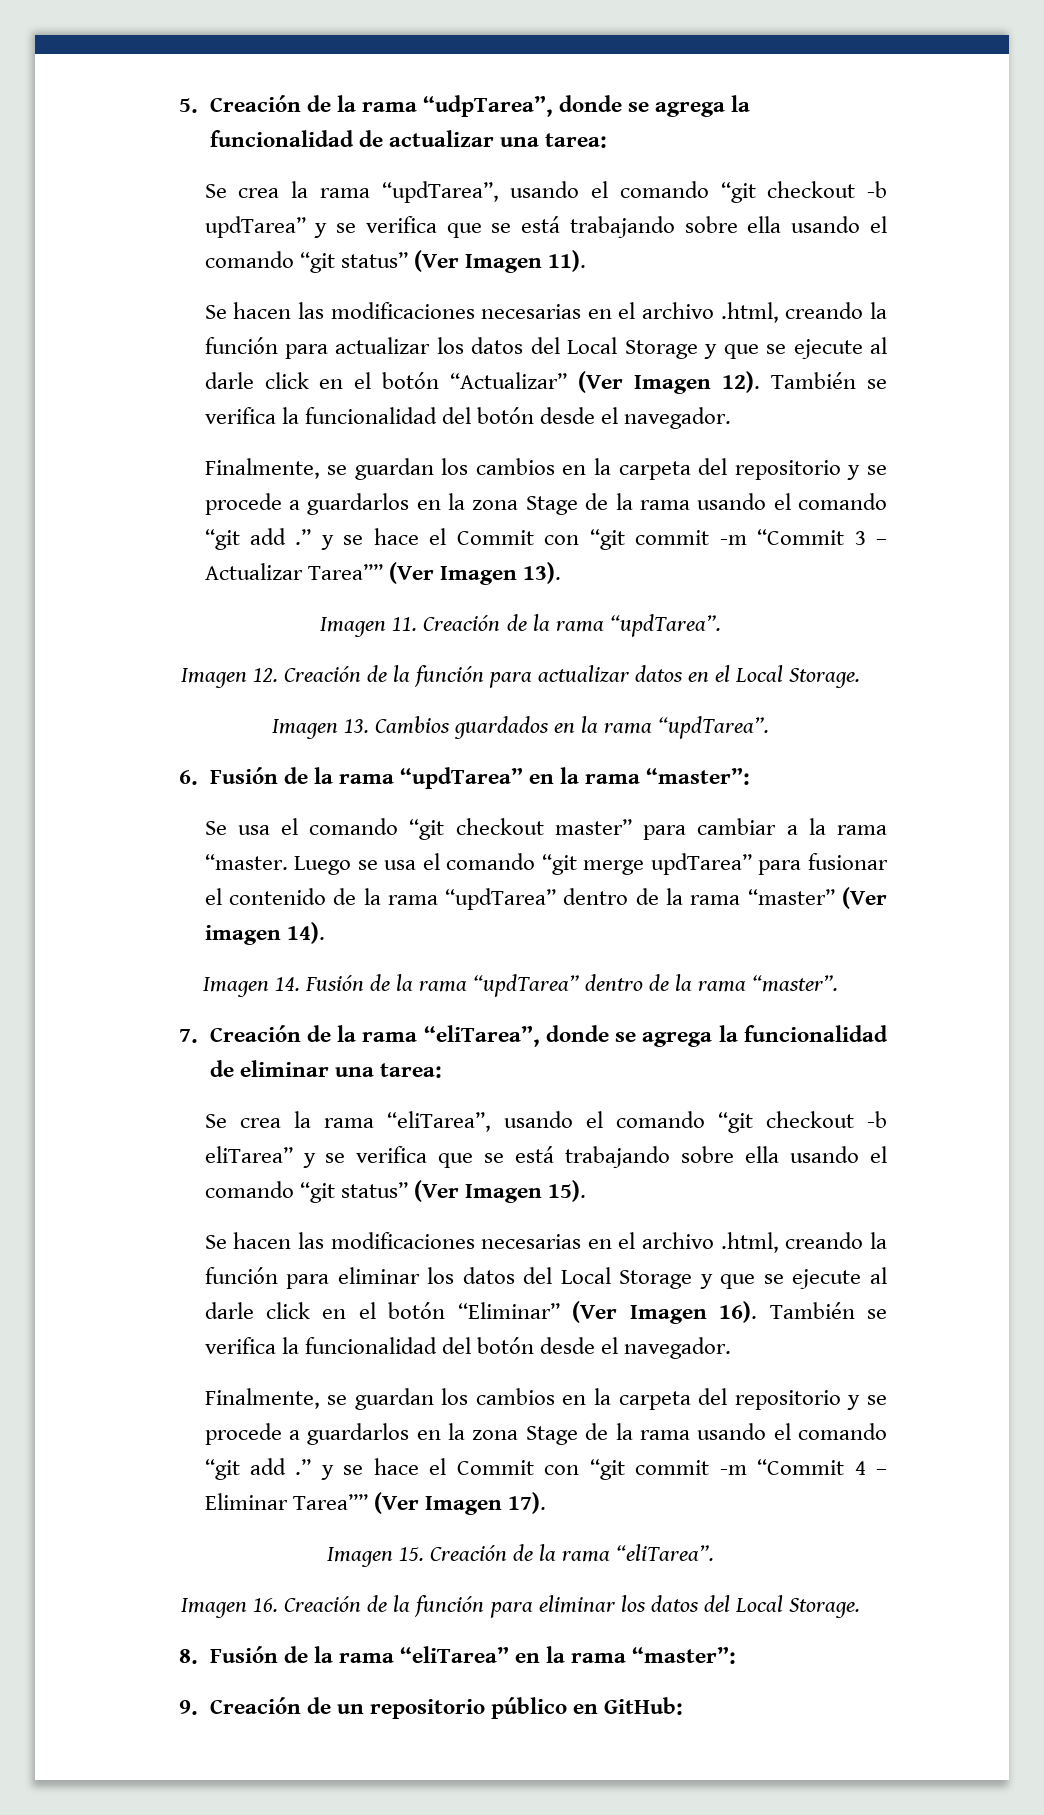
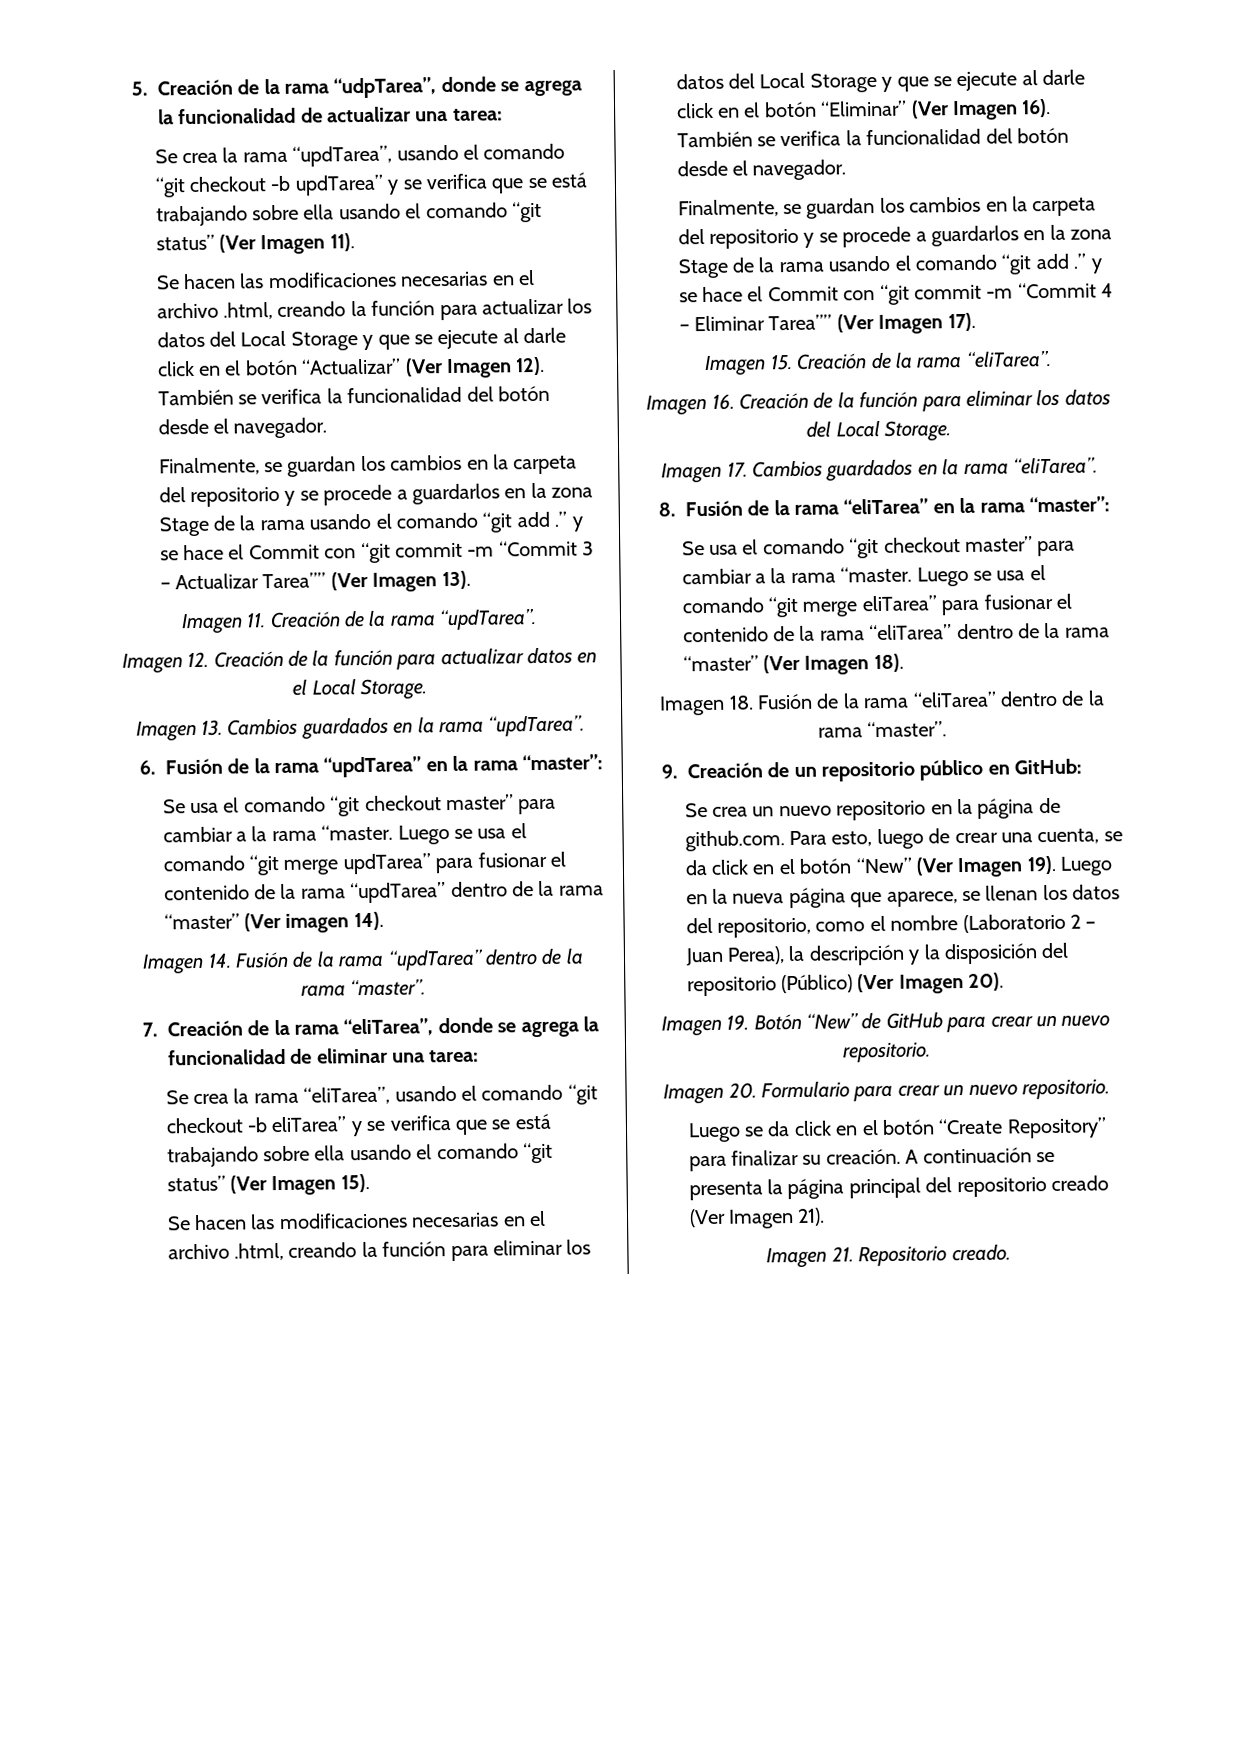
(860, 1608) none -> [661,457,1098,484] // Imagen 17. Cambios guardados en la rama “eliTarea”.
(737, 1655) none -> [681,536,1076,559] [681,565,1046,587] [681,593,1073,618] [682,622,1110,643] [682,653,904,675] [659,690,1105,716] [817,721,948,738] // Se usa el comando “git checkout master” para cambiar a la rama “master. Luego se usa el comando “git merge eliTarea” para fusionar el contenido de la rama “eliTarea” dentro de la rama “master” (Ver Imagen 18). // Imagen 18. Fusión de la rama “eliTarea” dentro de la rama “master”.
(683, 1706) none -> [684,797,1061,821] [684,828,1123,852] [684,855,1114,878] [685,884,1121,909] [685,913,1097,938] [684,942,1070,967] [686,972,1005,997] [660,1012,1111,1037] [842,1042,931,1063] [663,1079,1110,1105] [687,1117,1107,1143] [688,1147,1056,1172] [688,1175,1110,1201] [688,1207,826,1229] [766,1244,1011,1269] // Se crea un nuevo repositorio en la página de github.com. Para esto, luego de crear una cuenta, se da click en el botón “New” (Ver Imagen 19). Luego en la nueva página que aparece, se llenan los datos del repositorio, como el nombre (Laboratorio 2 – Juan Perea), la descripción y la disposición del repositorio (Público) (Ver Imagen 20). // Imagen 19. Botón “New” de GitHub para crear un nuevo repositorio. // Imagen 20. Formulario para crear un nuevo repositorio. // Luego se da click en el botón “Create Repository” para finalizar su creación. A continuación se presenta la página principal del repositorio creado (Ver Imagen 21). // Imagen 21. Repositorio creado.

